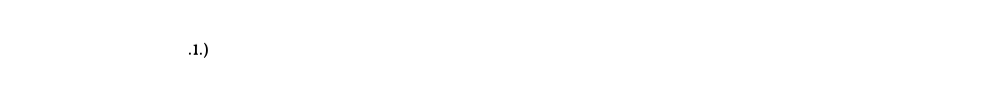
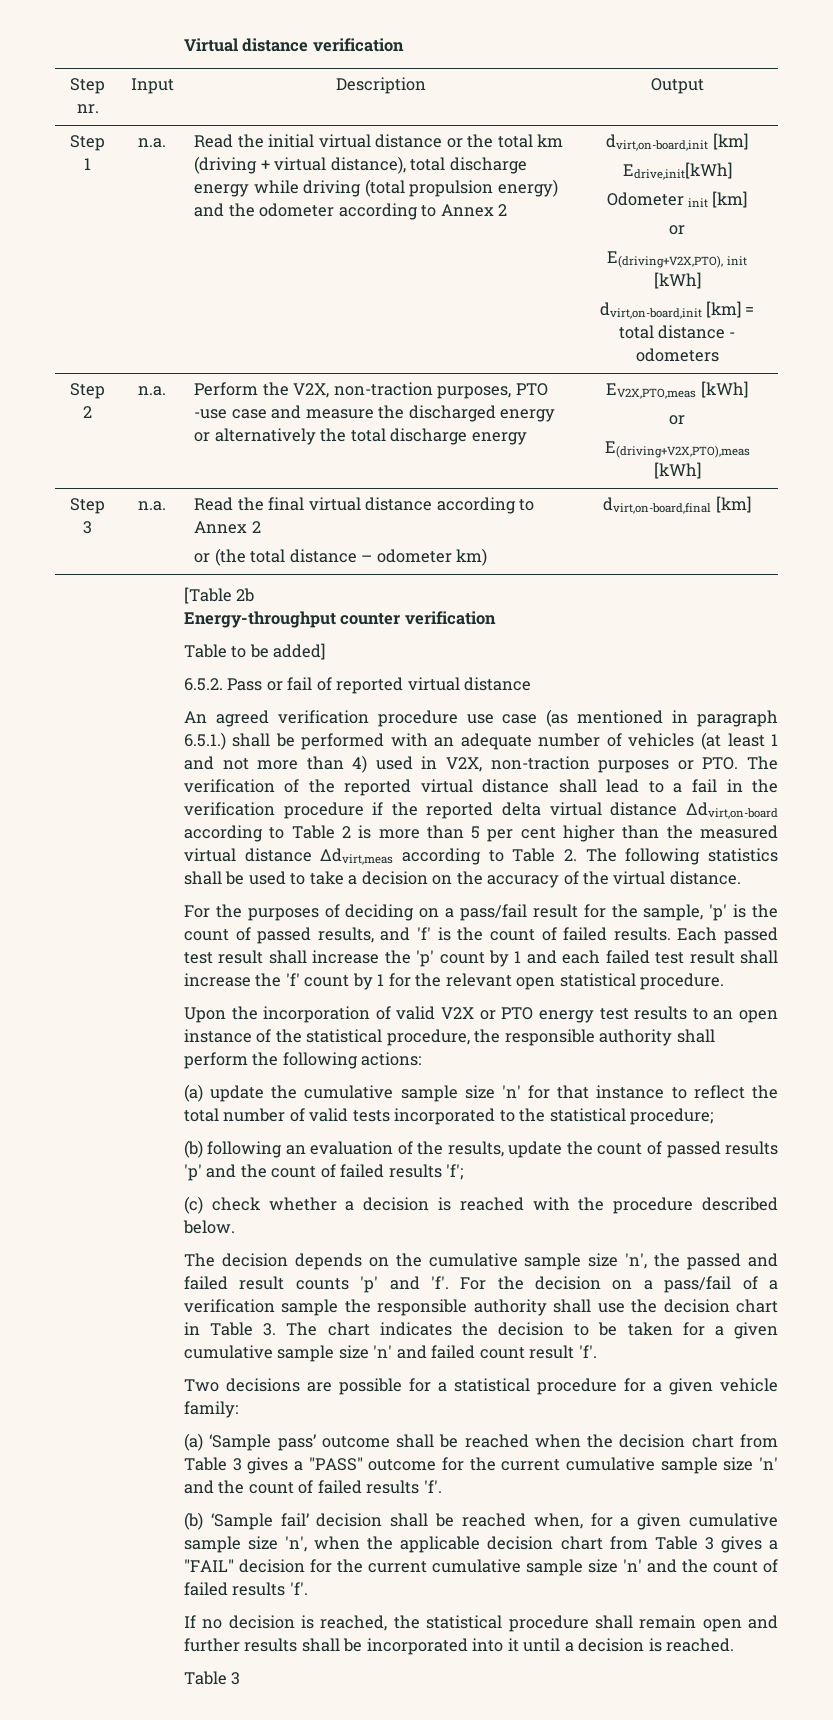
[186,42,210,58] .1.) -> [183,38,404,52] [70,78,105,94] [76,104,99,113] [130,78,174,94] [335,77,426,94] [650,78,704,94] [70,135,105,151] [84,158,91,170] [138,138,166,148] [194,134,564,148] [194,156,527,174] [194,179,558,197] [194,203,508,220] [606,133,748,151] [622,162,732,180] [606,191,748,208] [669,225,685,235] [606,251,748,268] [653,272,701,289] [599,301,755,319] [618,325,736,339] [635,348,719,362] [70,383,105,399] [83,406,92,418] [138,386,166,396] [194,382,548,399] [194,405,556,422] [194,428,527,445] [606,381,748,399] [669,415,685,425] [604,441,750,458] [653,462,701,479] [70,498,105,514] [83,521,92,534] [138,501,166,511] [194,497,535,514] [194,521,261,534] [194,548,488,566] [603,496,751,514] [183,587,255,604] [183,611,496,628] [183,643,326,660] [183,677,532,694] [183,709,778,727] [183,732,779,750] [183,755,778,773] [183,779,779,796] [183,802,778,819] [183,825,778,842] [183,848,778,865] [183,871,741,888] [183,904,778,921] [183,927,778,944] [183,950,778,967] [183,973,724,990] [183,1006,778,1023] [183,1029,715,1046] [183,1052,422,1069] [183,1084,779,1102] [183,1108,714,1125] [183,1140,778,1158] [183,1164,464,1181] [183,1196,779,1214] [182,1220,235,1234] [183,1253,779,1270] [183,1276,779,1293] [183,1299,778,1316] [183,1322,778,1339] [183,1345,597,1362] [183,1378,778,1395] [183,1401,238,1418] [183,1433,779,1451] [183,1457,779,1474] [183,1480,442,1494] [183,1512,778,1530] [183,1536,778,1553] [183,1559,779,1576] [183,1582,308,1596] [183,1615,779,1632] [183,1638,734,1655] [183,1671,241,1685] Virtual distance verification // Step nr. | Input | Description | Output // Step 1 | n.a. | Read the initial virtual distance or the total km (driving + virtual distance), total discharge energy while driving (total propulsion energy) and the odometer according to Annex 2 | dvirt,on-board,init [km] // Edrive,init[kWh] // Odometer init [km] // or // E(driving+V2X,PTO), init [kWh] // dvirt,on-board,init [km] = total distance - odometers // Step 2 | n.a. | Perform the V2X, non-traction purposes, PTO -use case and measure the discharged energy or alternatively the total discharge energy | EV2X,PTO,meas [kWh] // or // E(driving+V2X,PTO),meas [kWh] // Step 3 | n.a. | Read the final virtual distance according to Annex 2 // or (the total distance – odometer km) | dvirt,on-board,final [km] // [Table 2b // Energy-throughput counter verification // Table to be added] // 6.5.2. Pass or fail of reported virtual distance // An agreed verification procedure use case (as mentioned in paragraph 6.5.1.) shall be performed with an adequate number of vehicles (at least 1 and not more than 4) used in V2X, non-traction purposes or PTO. The verification of the reported virtual distance shall lead to a fail in the verification procedure if the reported delta virtual distance Δdvirt,on-board according to Table 2 is more than 5 per cent higher than the measured virtual distance Δdvirt,meas according to Table 2. The following statistics shall be used to take a decision on the accuracy of the virtual distance. // For the purposes of deciding on a pass/fail result for the sample, 'p' is the count of passed results, and 'f' is the count of failed results. Each passed test result shall increase the 'p' count by 1 and each failed test result shall increase the 'f' count by 1 for the relevant open statistical procedure. // Upon the incorporation of valid V2X or PTO energy test results to an open instance of the statistical procedure, the responsible authority shall perform the following actions: // (a) update the cumulative sample size 'n' for that instance to reflect the total number of valid tests incorporated to the statistical procedure; // (b) following an evaluation of the results, update the count of passed results 'p' and the count of failed results 'f'; // (c) check whether a decision is reached with the procedure described below. // The decision depends on the cumulative sample size 'n', the passed and failed result counts 'p' and 'f'. For the decision on a pass/fail of a verification sample the responsible authority shall use the decision chart in Table 3. The chart indicates the decision to be taken for a given cumulative sample size 'n' and failed count result 'f'. // Two decisions are possible for a statistical procedure for a given vehicle family: // (a) ‘Sample pass’ outcome shall be reached when the decision chart from Table 3 gives a "PASS" outcome for the current cumulative sample size 'n' and the count of failed results 'f'. // (b) ‘Sample fail’ decision shall be reached when, for a given cumulative sample size 'n', when the applicable decision chart from Table 3 gives a "FAIL" decision for the current cumulative sample size 'n' and the count of failed results 'f'. // If no decision is reached, the statistical procedure shall remain open and further results shall be incorporated into it until a decision is reached. // Table 3

